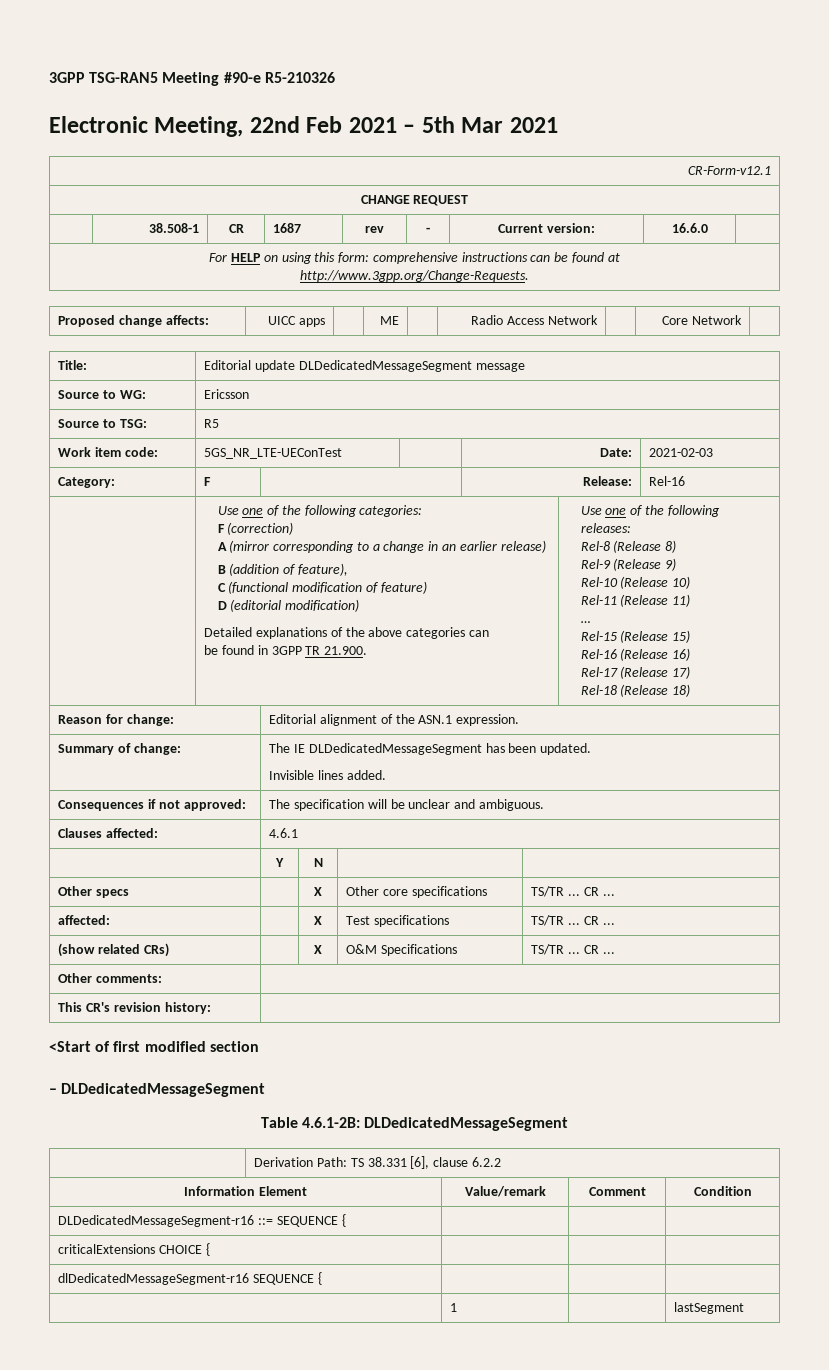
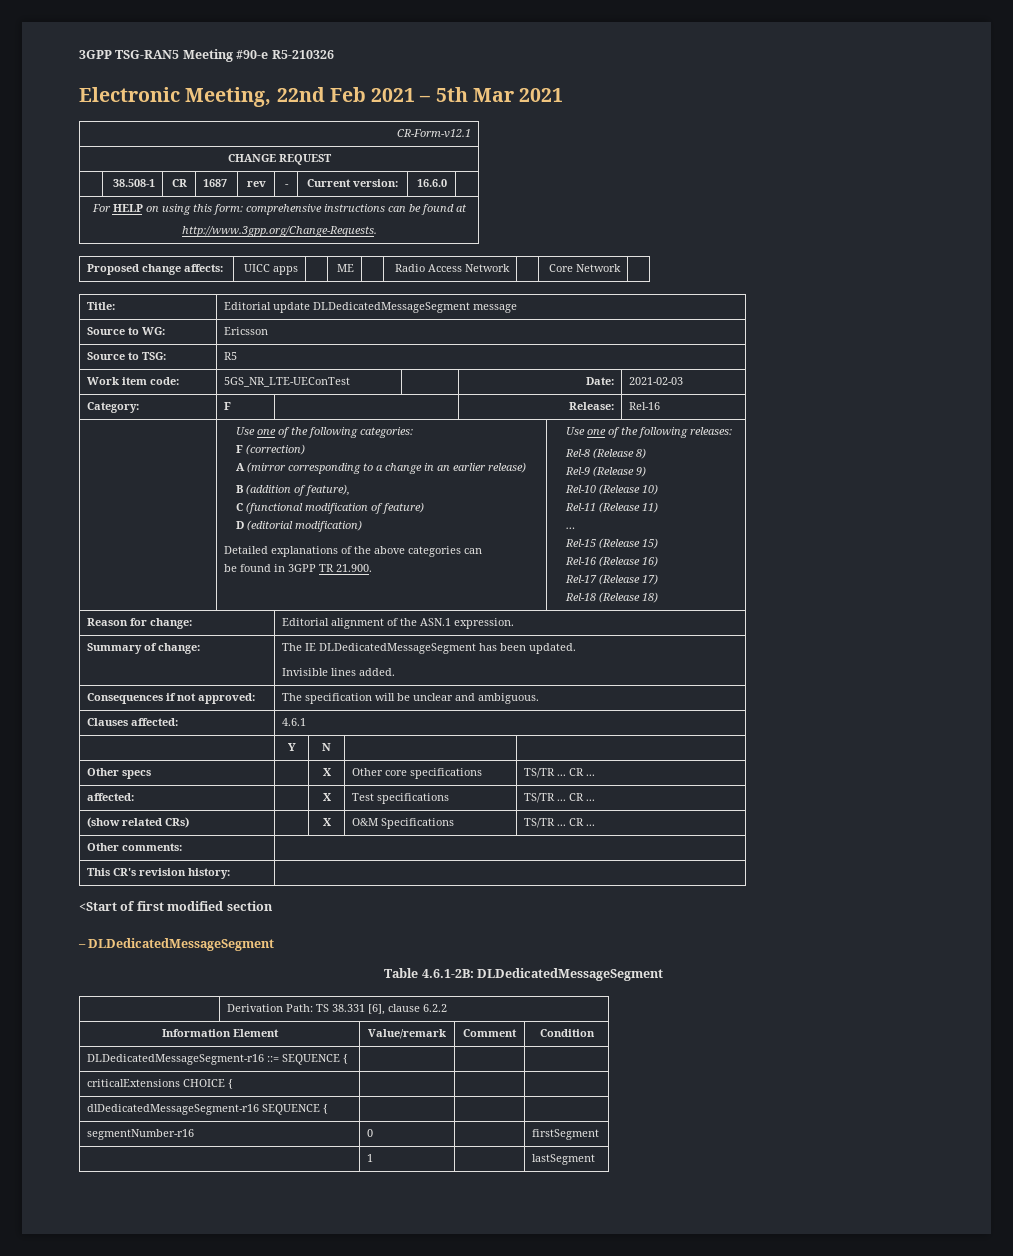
(322, 1278) none -> [86,1129,194,1140] [366,1129,373,1137] [531,1129,599,1140] // segmentNumber-r16 | 0 | | firstSegment

